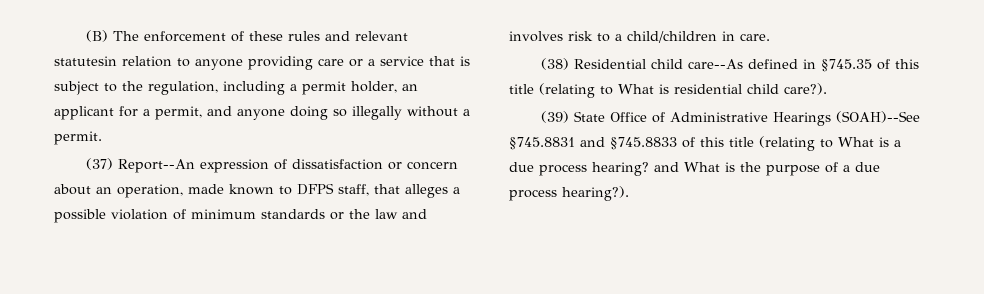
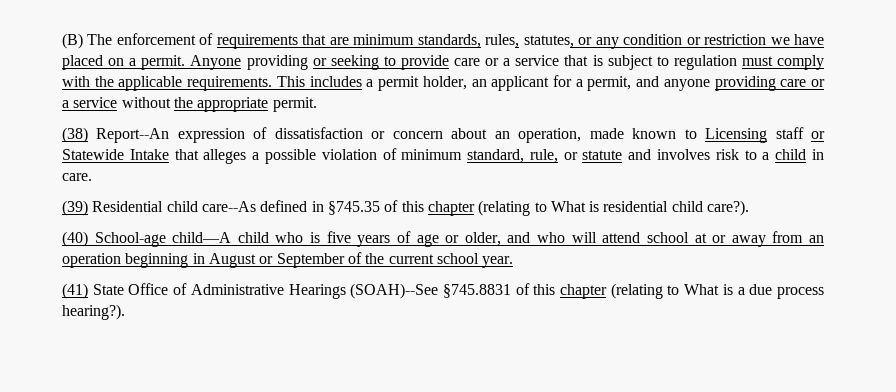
[248,31,408,41] [54,56,313,70] these rules and relevant statutesin relation to anyone providing -> [216,34,825,49] [62,55,449,70] requirements that are minimum standards, rules, statutes, or any condition or restriction we have placed on a permit. Anyone providing or seeking to provide
[122,81,285,95] the regulation, including -> [673,55,825,70] [62,76,362,91] regulation must comply with the applicable requirements. This includes
[290,106,470,120] doing so illegally without a -> [714,76,825,91] [62,97,269,112] providing care or a service without the appropriate
[85,158,113,170] (37) -> [62,127,88,143] (38)
[297,183,369,196] DFPS staff, -> [705,127,826,143] [62,149,169,160] Licensing staff or Statewide Intake
[261,209,398,220] standards or the law -> [467,149,623,163] standard, rule, or statute
[627,31,717,43] child/children -> [775,149,807,160] child
[540,58,569,70] (38) -> [62,200,88,216] (39)
[509,84,534,94] title -> [427,201,475,216] chapter
[540,111,569,123] (39) -> [62,231,824,247] [62,252,514,268] [62,283,88,299] (40) School-age child—A child who is five years of age or older, and who will attend school at or away from an operation beginning in August or September of the current school year. // (41)
[580,137,754,150] and §745.8833 of this title -> [515,283,608,299] of this chapter
[592,162,880,176] [509,189,557,201] hearing? and What is the purpose of a due process -> (825, 293) none

